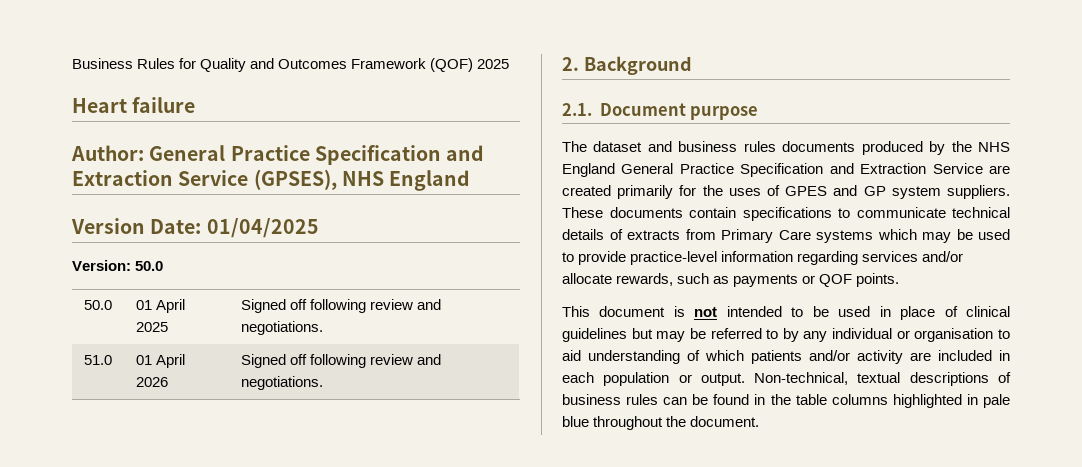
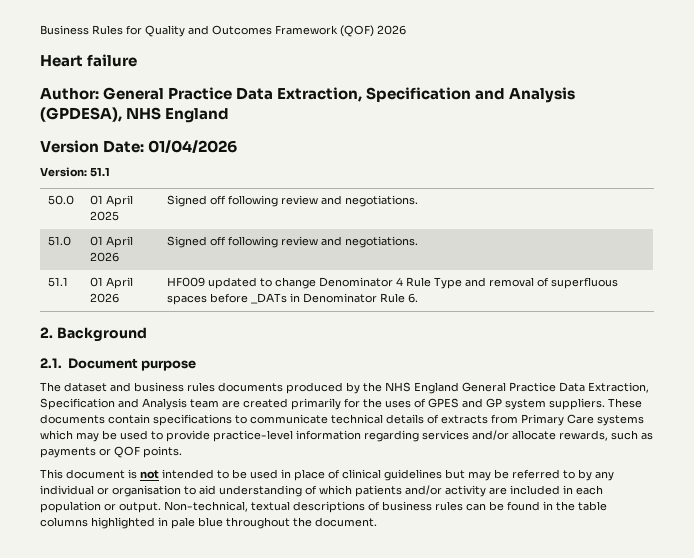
[477,59,510,69] 2025 -> [377,25,406,35] 2026
[314,145,485,165] [72,169,337,190] Specification and Extraction Service (GPSES), -> [236,87,576,103] [40,107,122,122] Data Extraction, Specification and Analysis (GPDESA),
[206,218,319,238] 01/04/2025 -> [148,140,238,153] 01/04/2026
[135,261,164,271] 50.0 -> [90,167,110,177] 51.1
(323, 383) none -> [47,277,68,287] [89,277,133,289] [89,293,119,303] [166,277,618,289] [166,293,418,305] // 51.1 | 01 April 2026 | HF009 updated to change Denominator 4 Rule Type and removal of superfluous spaces before _DATs in Denominator Rule 6.
[740,163,983,177] Specification and Extraction Service -> [559,382,649,393] [40,398,219,410] Data Extraction, Specification and Analysis team

